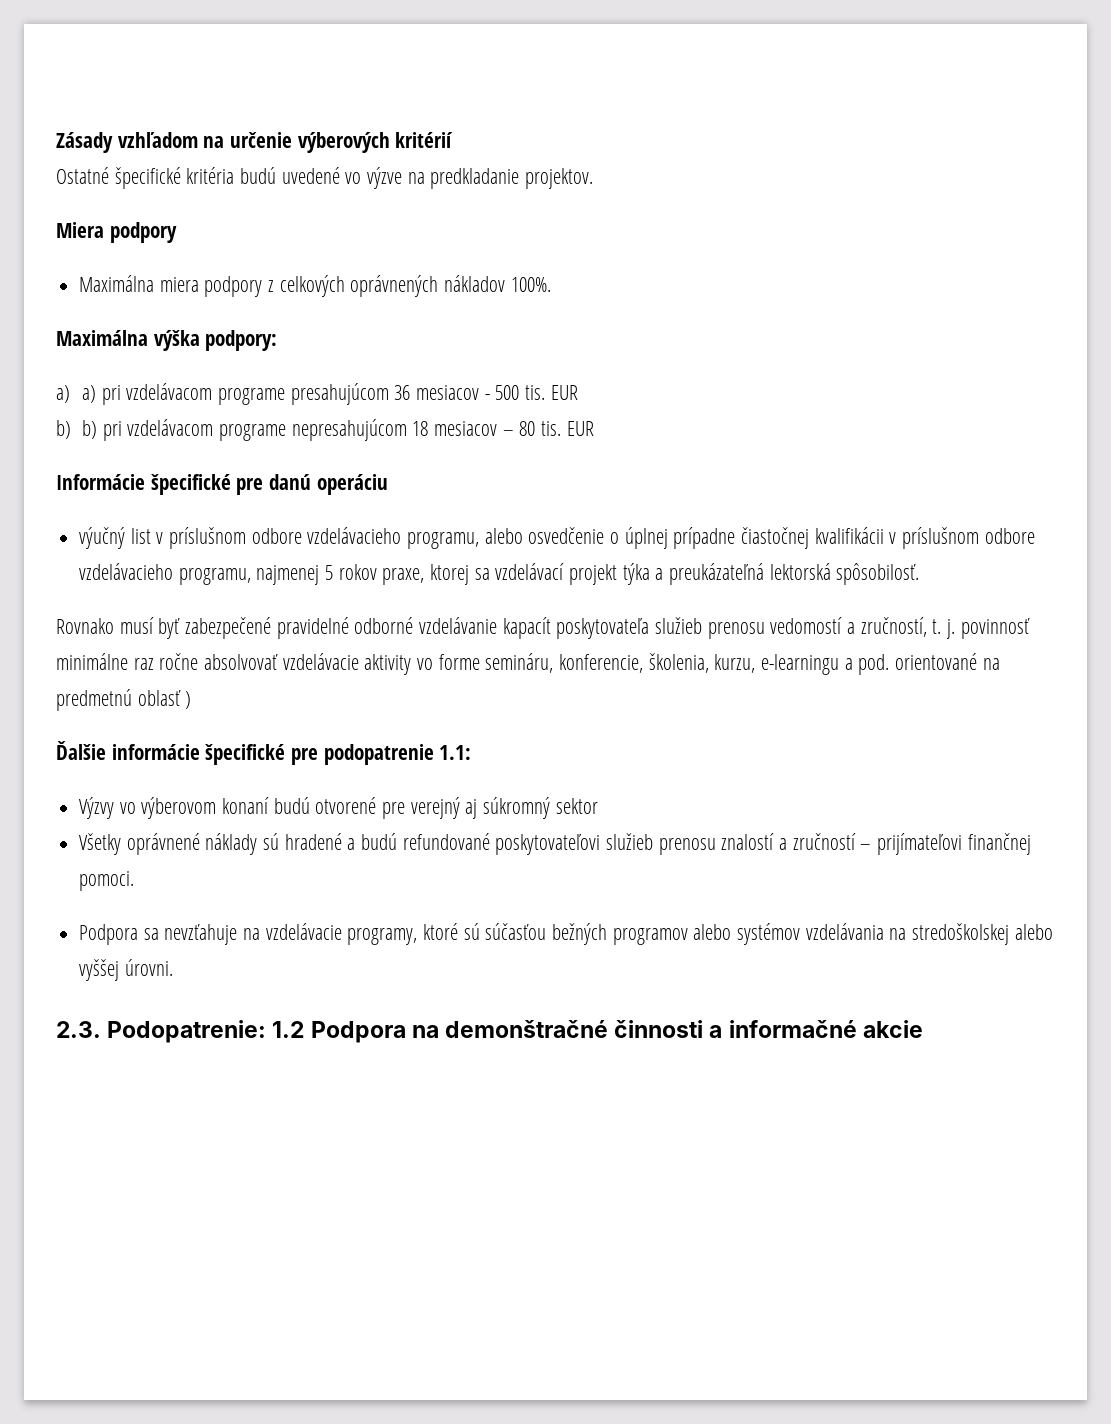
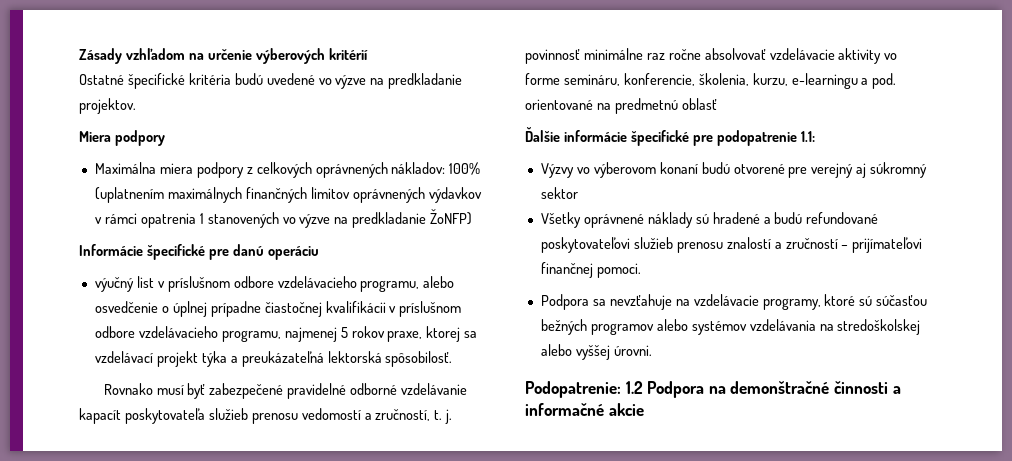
[444,275,551,292] [56,330,278,351] [56,383,578,405] [56,419,594,441] nákladov 100%. // Maximálna výška podpory: // a) a) pri vzdelávacom programe presahujúcom 36 mesiacov - 500 tis. EUR // b) b) pri vzdelávacom programe nepresahujúcom 18 mesiacov – 80 tis. EUR -> [391,162,481,175] [94,187,482,203] [94,209,473,228] nákladov: 100% (uplatnením maximálnych finančných limitov oprávnených výdavkov v rámci opatrenia 1 stanovených vo výzve na predkladanie ŽoNFP)
[185,691,192,709] ) -> (717, 104) none
[56,1021,101,1038] 2.3. -> (652, 350) none

